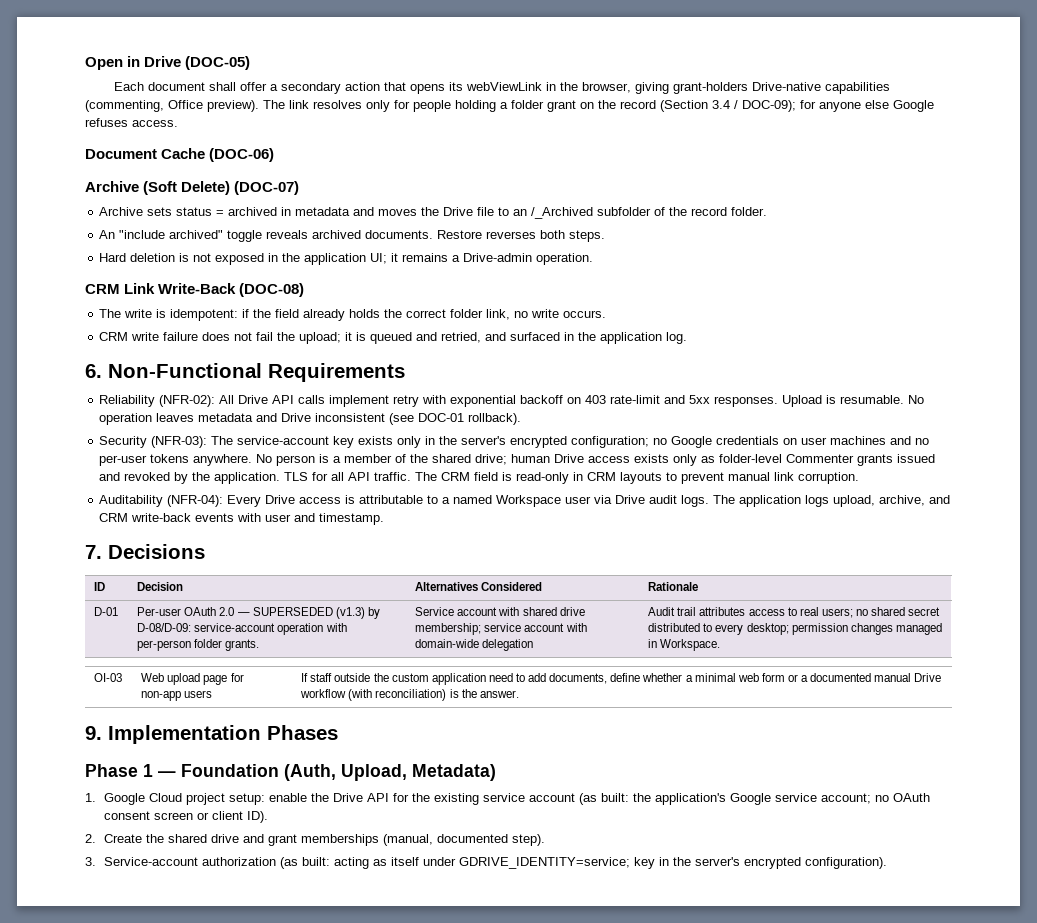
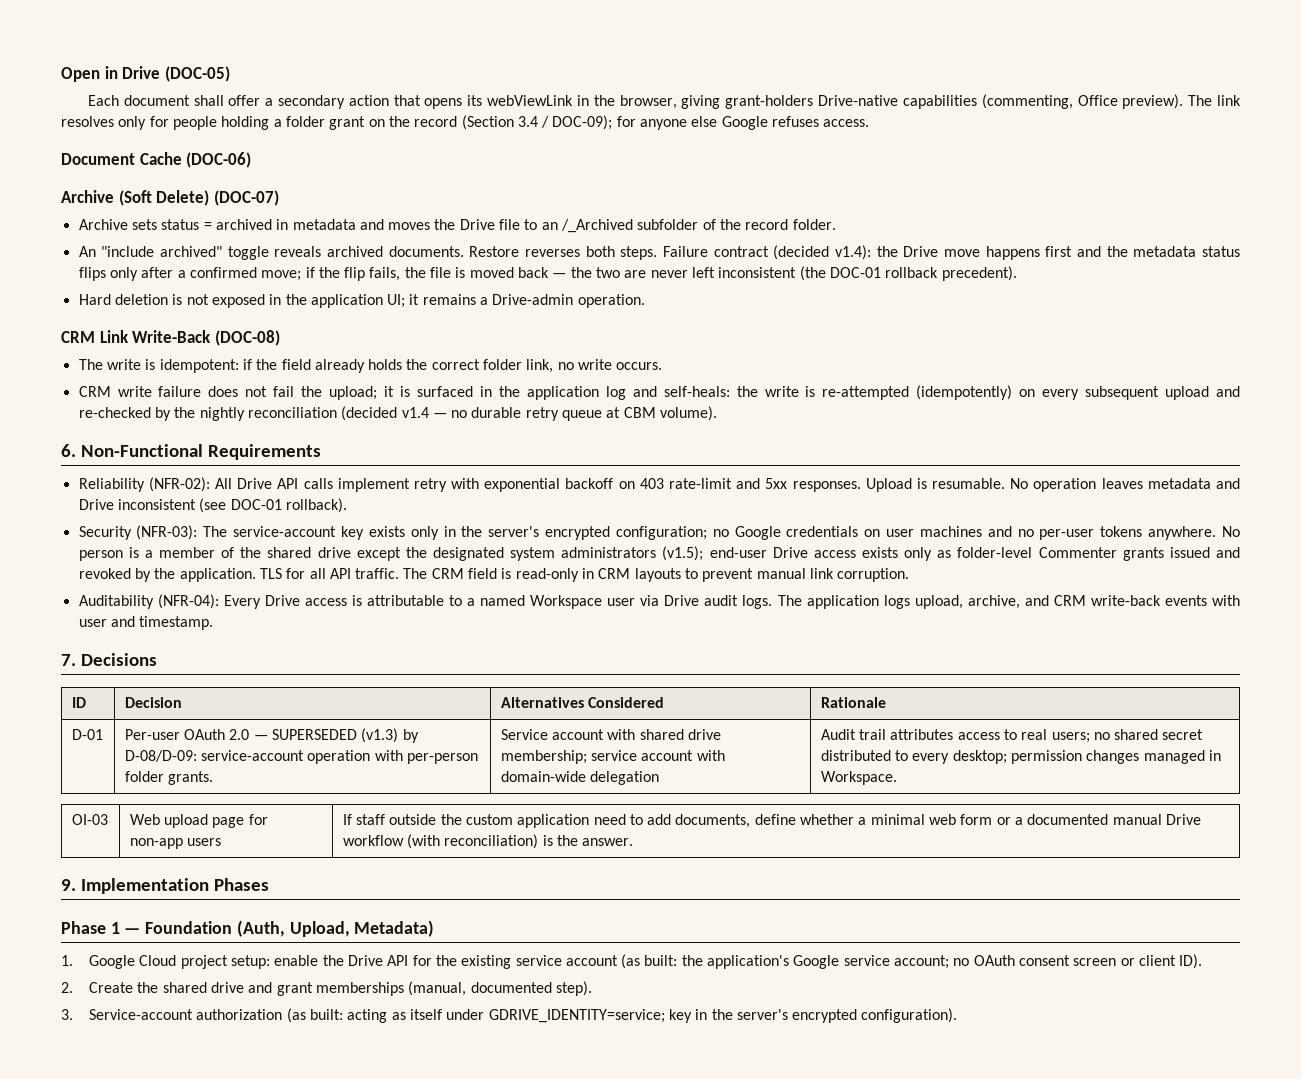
(606, 236) none -> [662,245,1240,260] [78,266,1017,281] Failure contract (decided v1.4): the Drive move happens first and the metadata status flips only after a confirmed move; if the flip fails, the file is moved back — the two are never left inconsistent (the DOC-01 rollback precedent).
[370,332,688,344] queued and retried, and surfaced in the application log. -> [416,385,1240,400] [78,406,718,421] surfaced in the application log and self-heals: the write is re-attempted (idempotently) on every subsequent upload and re-checked by the nightly reconciliation (decided v1.4 — no durable retry queue at CBM volume).
[475,454,551,465] drive; human -> [317,546,767,561] drive except the designated system administrators (v1.5); end-user

